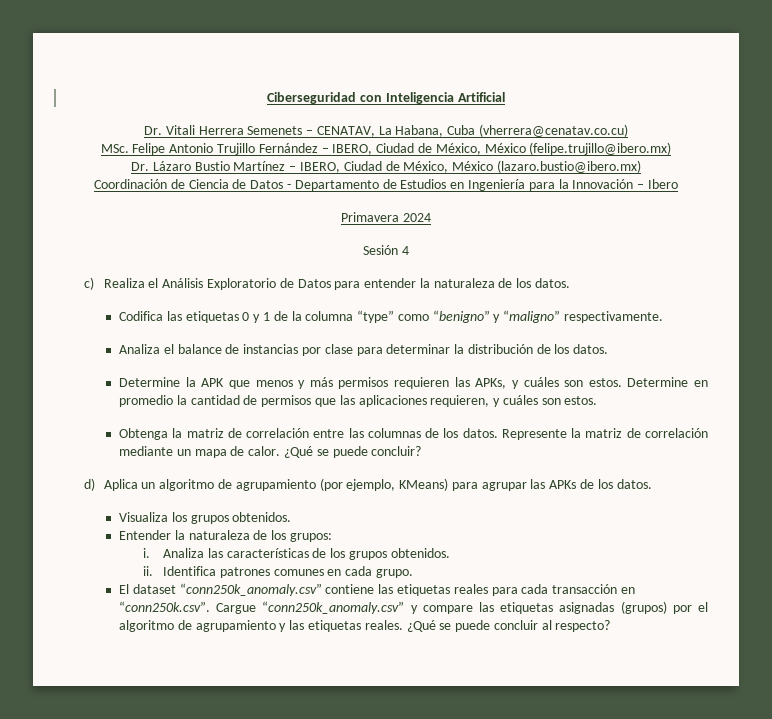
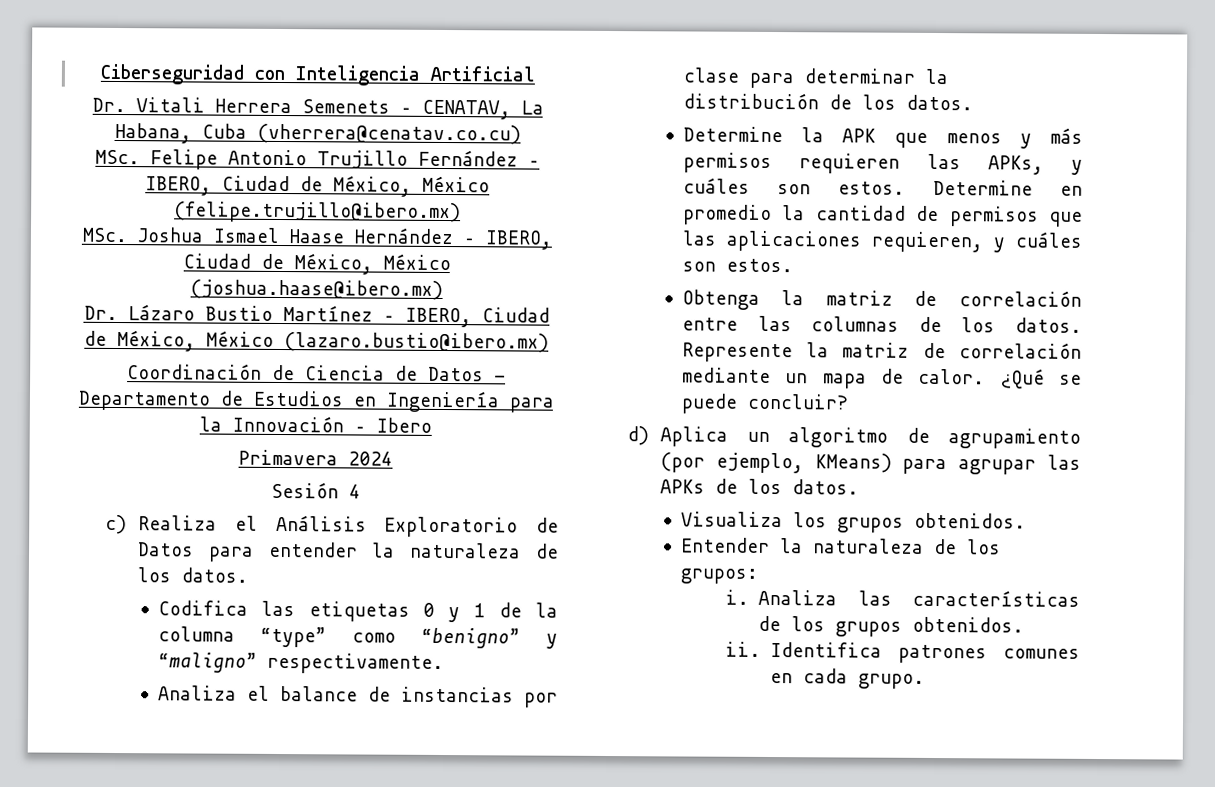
(672, 148) none -> [81,227,552,250] [182,253,451,275] [190,279,443,300] // MSc. Joshua Ismael Haase Hernández – IBERO, Ciudad de México, México (joshua.haase@ibero.mx)
[119,583,635,596] [119,601,709,614] [119,620,611,632] // El dataset “conn250k_anomaly.csv” contiene las etiquetas reales para cada transacción en “conn250k.csv”. Cargue “conn250k_anomaly.csv” y compare las etiquetas asignadas (grupos) por el algoritmo de agrupamiento y las etiquetas reales. ¿Qué se puede concluir al respecto? -> (925, 681) none

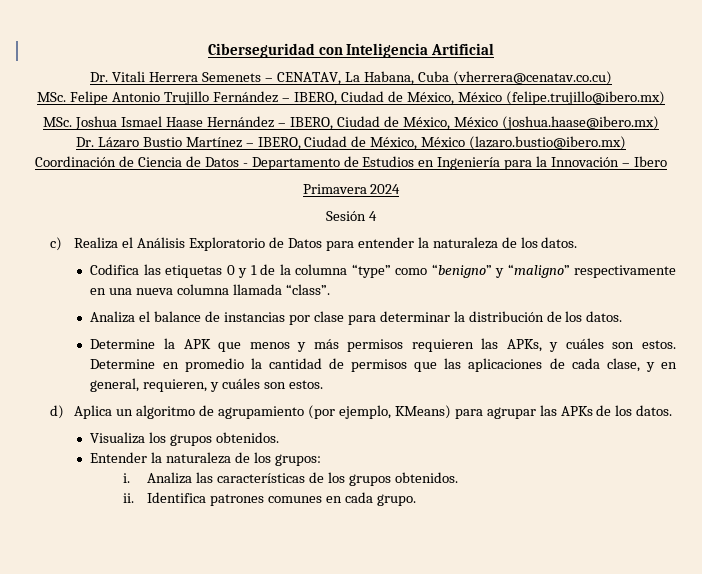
[266,652,444,675] respectivamente. -> [574,265,676,278] [90,284,331,295] respectivamente en una nueva columna llamada “class”.
(861, 241) none -> [549,358,678,372] [90,378,140,392] de cada clase, y en general,
[681,289,1082,310] [681,315,1082,333] [681,342,1082,363] [681,367,1082,389] [680,393,848,414] // Obtenga la matriz de correlación entre las columnas de los datos. Represente la matriz de correlación mediante un mapa de calor. ¿Qué se puede concluir? -> (324, 384) none

